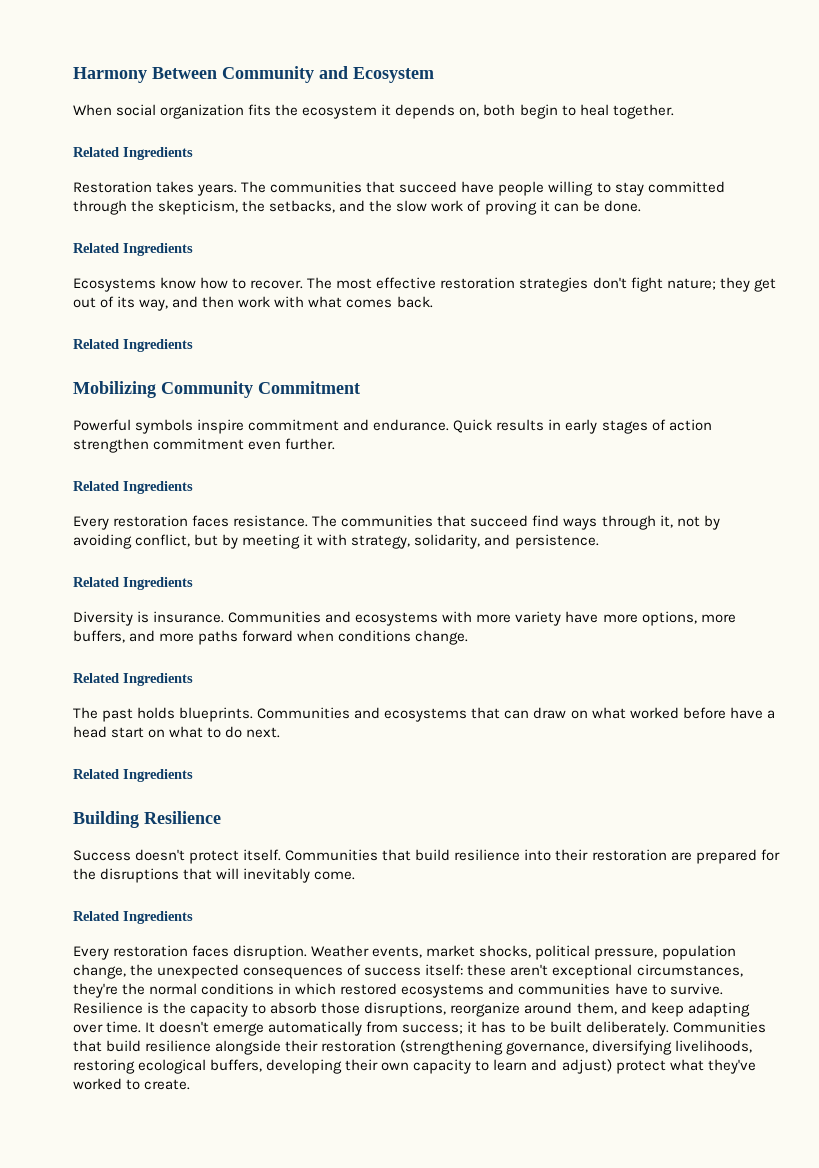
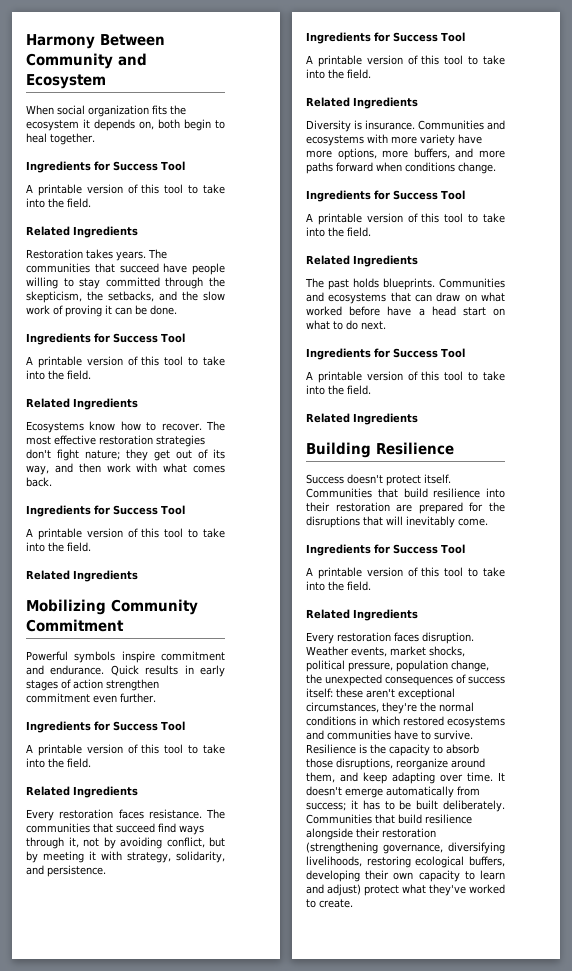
(674, 111) none -> [26,161,185,173] [26,184,226,196] [26,198,91,208] // Ingredients for Success Tool // A printable version of this tool to take into the field.
(641, 206) none -> [26,333,185,345] [26,356,226,368] [26,370,91,380] // Ingredients for Success Tool // A printable version of this tool to take into the field.
(433, 302) none -> [26,505,185,517] [26,528,226,540] [26,542,91,552] // Ingredients for Success Tool // A printable version of this tool to take into the field.
(336, 444) none -> [26,721,185,733] [26,744,226,756] [26,758,91,768] // Ingredients for Success Tool // A printable version of this tool to take into the field.
(599, 541) none -> [306,32,465,44] [306,55,505,67] [306,69,371,79] // Ingredients for Success Tool // A printable version of this tool to take into the field.
(469, 637) none -> [306,190,465,202] [306,213,505,225] [306,227,371,237] // Ingredients for Success Tool // A printable version of this tool to take into the field.
(281, 732) none -> [306,348,465,360] [306,371,505,383] [306,385,371,395] // Ingredients for Success Tool // A printable version of this tool to take into the field.
(356, 875) none -> [306,544,465,556] [306,567,505,579] [306,581,371,591] // Ingredients for Success Tool // A printable version of this tool to take into the field.

